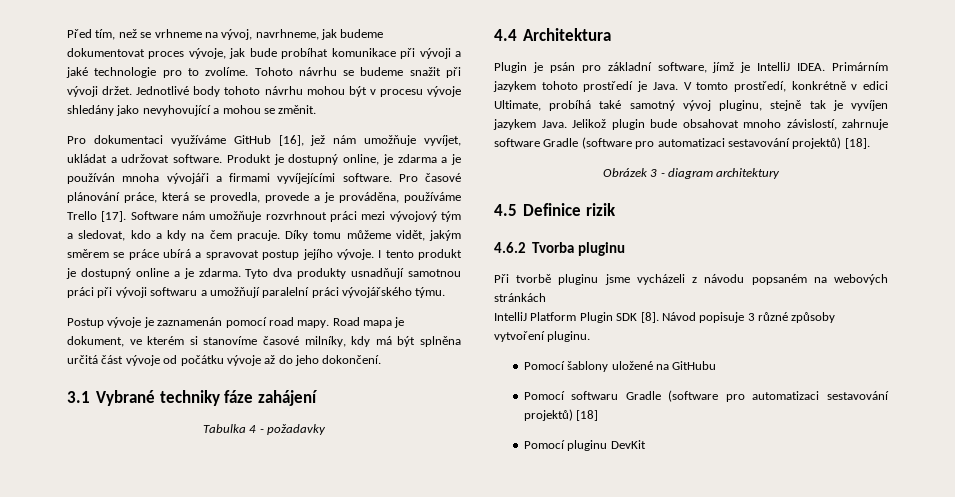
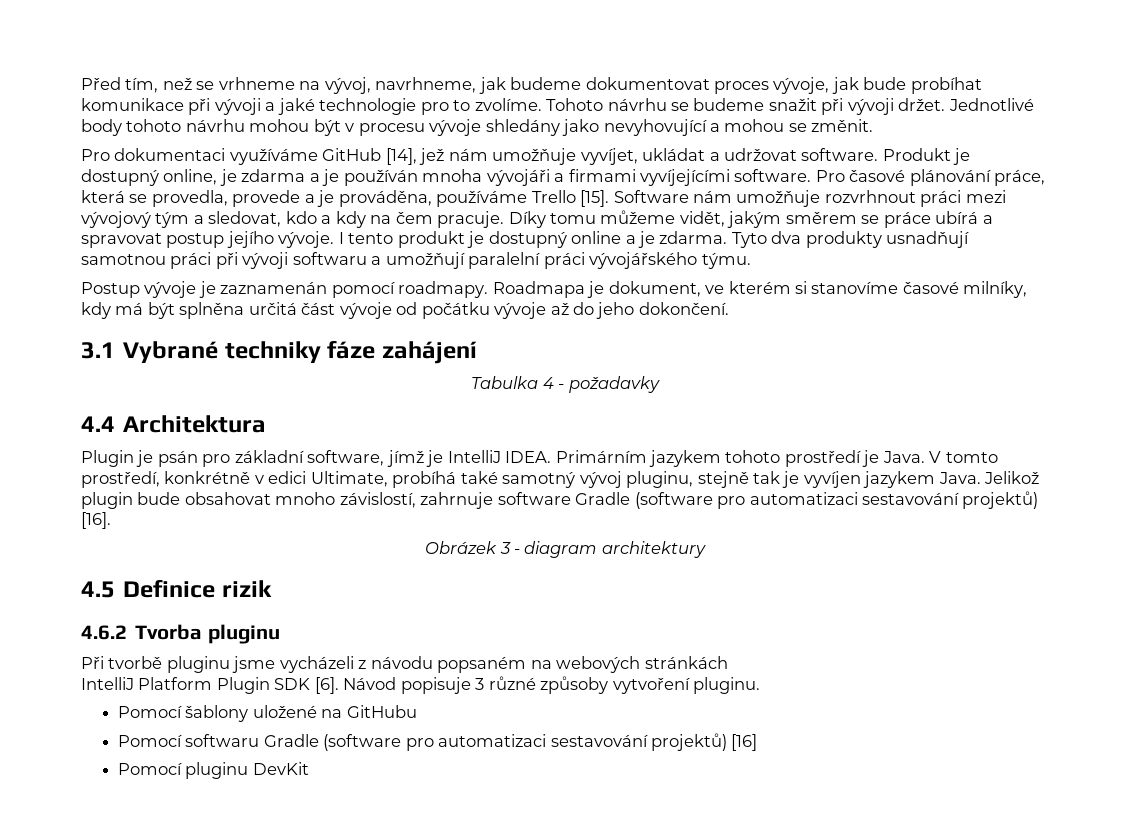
[278,135,304,146] [16], -> [385,148,417,165] [14],
[101,211,127,222] [17]. -> [580,190,610,207] [15].
[268,317,392,328] road mapy. Road mapa -> [398,281,585,298] roadmapy. Roadmapa
[844,138,870,149] [18]. -> [81,512,111,529] [16].
[640,312,659,323] [8]. -> [314,677,339,694] [6].
[576,410,599,421] [18] -> [731,734,758,751] [16]

